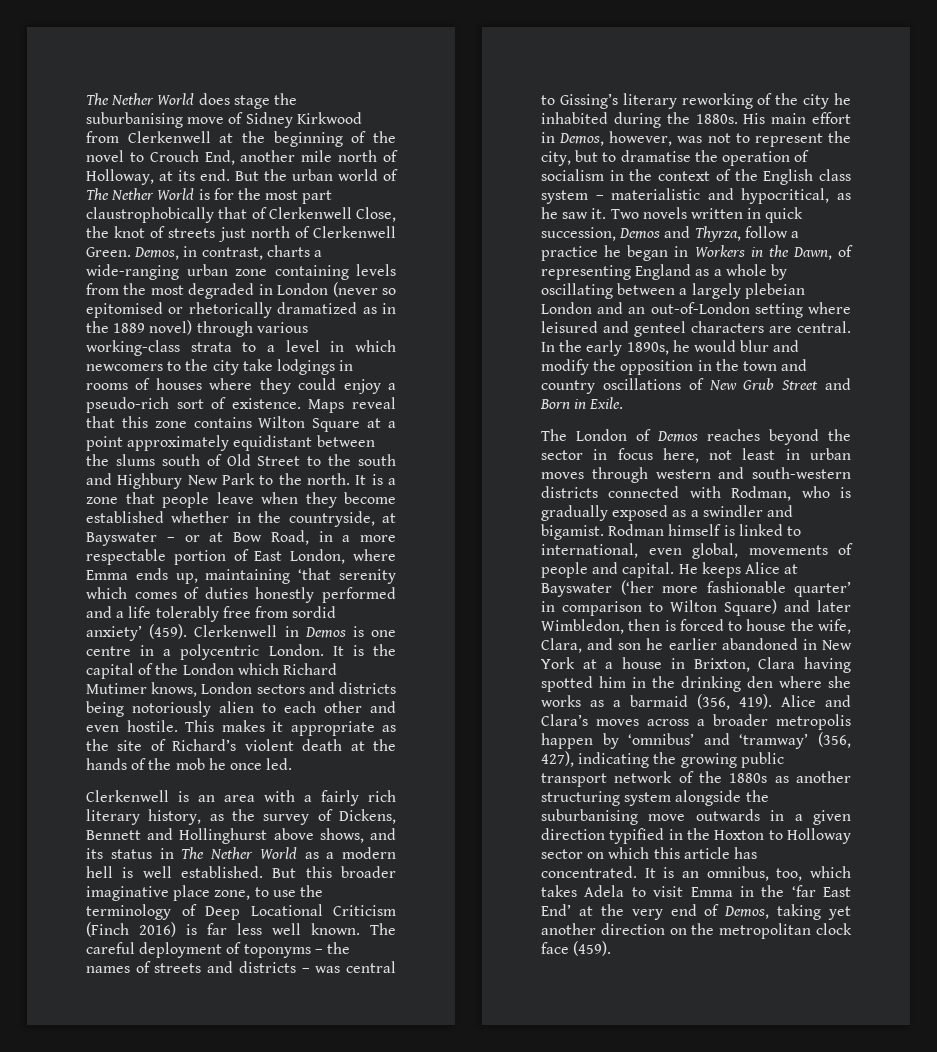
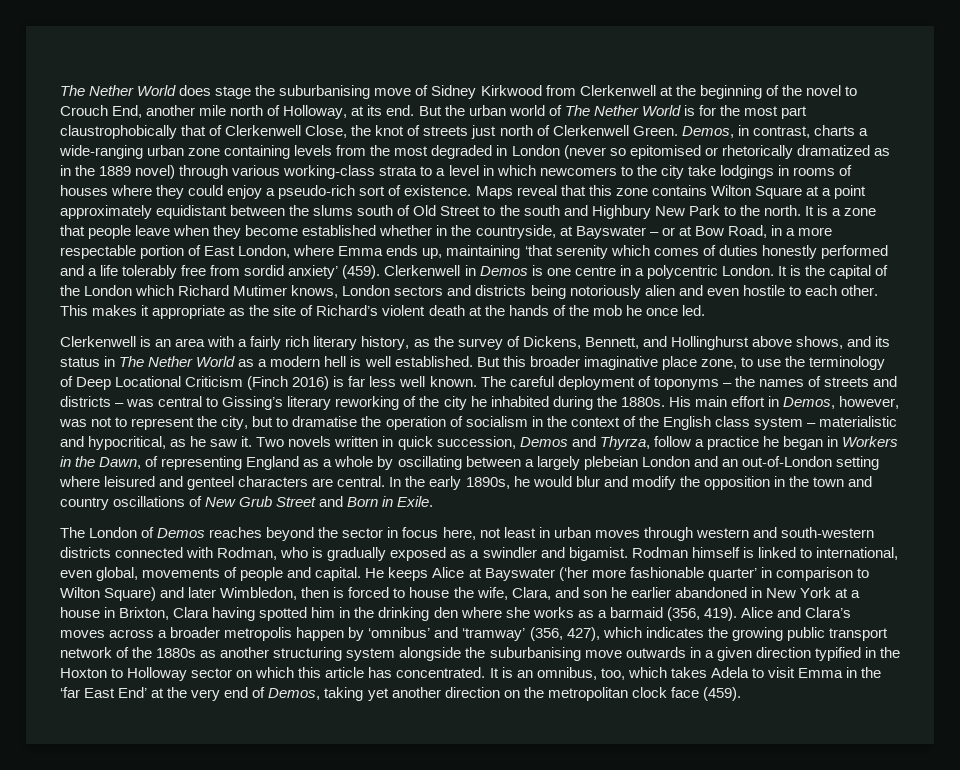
[262,701,396,713] [86,720,178,732] to each other and even hostile. -> [678,285,878,296] and even hostile to each other.
[86,830,141,840] Bennett -> [584,337,639,349] Bennett,
[578,752,650,768] indicating -> [602,627,704,638] which indicates

